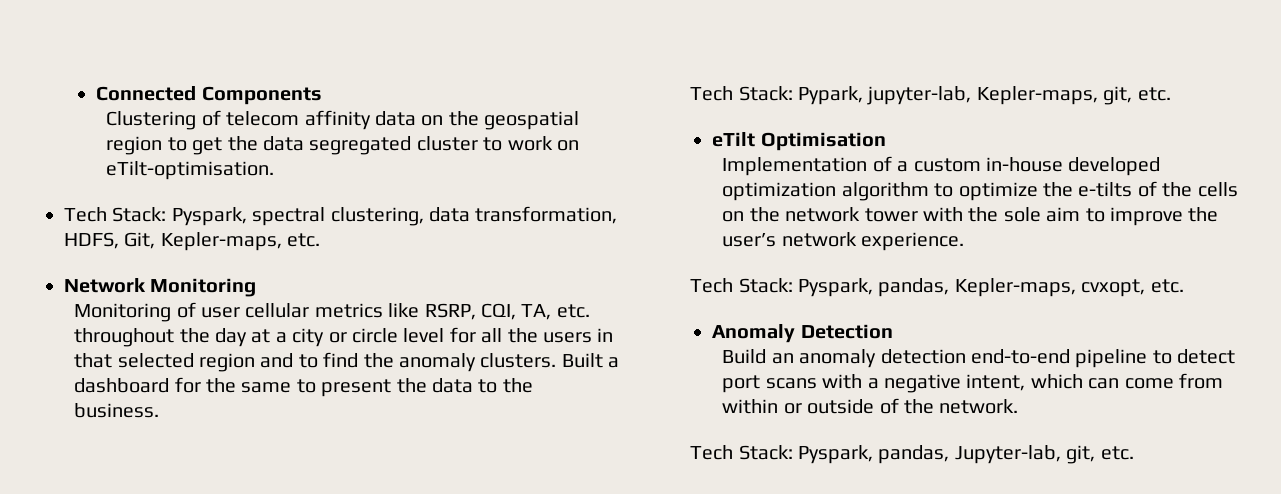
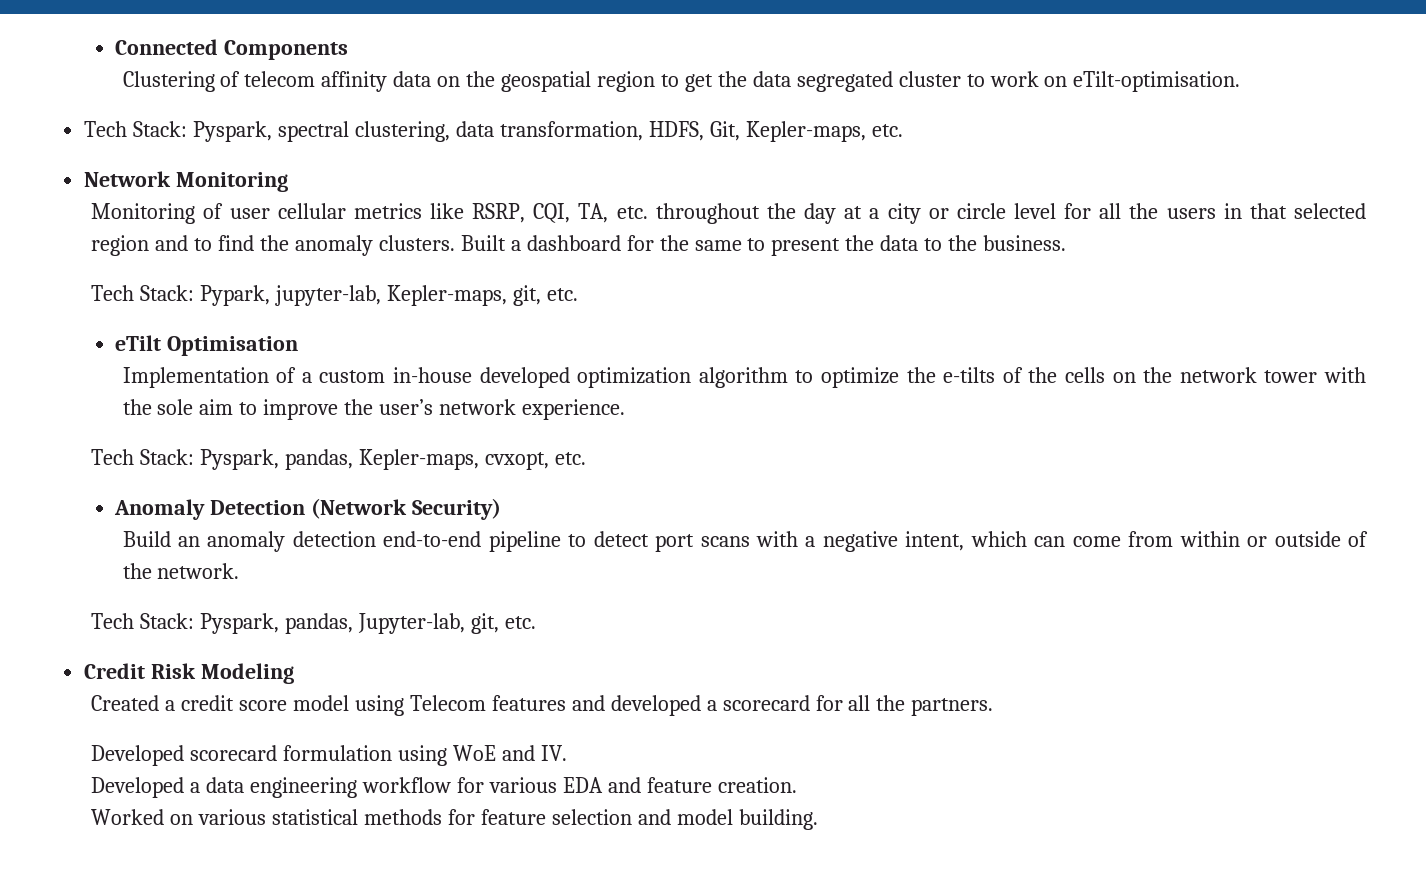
(893, 331) none -> [311,498,502,520] (Network Security)
(1134, 453) none -> [84,663,295,684] [91,695,994,716] [91,745,567,766] [91,777,797,798] [91,809,818,830] // Credit Risk Modeling // Created a credit score model using Telecom features and developed a scorecard for all the partners. // Developed scorecard formulation using WoE and IV. // Developed a data engineering workflow for various EDA and feature creation. // Worked on various statistical methods for feature selection and model building.

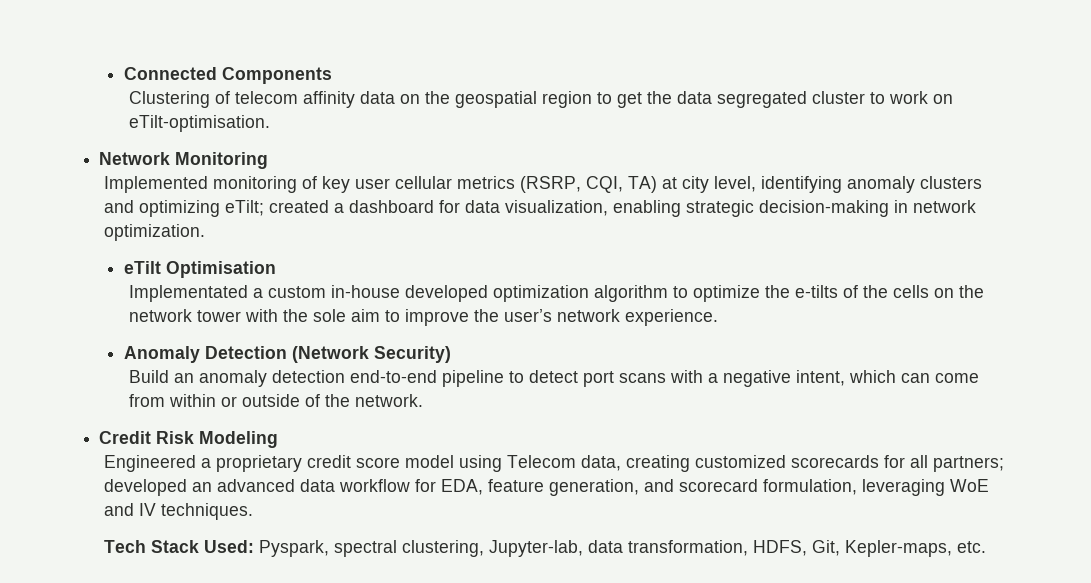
[84,121,903,142] [84,171,289,192] [91,203,1366,224] [91,235,1067,256] [91,285,578,306] Tech Stack: Pyspark, spectral clustering, data transformation, HDFS, Git, Kepler-maps, etc. // Network Monitoring // Monitoring of user cellular metrics like RSRP, CQI, TA, etc. throughout the day at a city or circle level for all the users in that selected region and to find the anomaly clusters. Built a dashboard for the same to present the data to the business. // Tech Stack: Pypark, jupyter-lab, Kepler-maps, git, etc. -> [99,152,269,169] [104,176,983,193] [104,200,977,217] [104,224,206,241] Network Monitoring // Implemented monitoring of key user cellular metrics (RSRP, CQI, TA) at city level, identifying anomaly clusters and optimizing eTilt; created a dashboard for data visualization, enabling strategic decision-making in network optimization.
[122,367,297,388] Implementation of -> [128,285,248,302] Implementated
[91,449,586,470] // Tech Stack: Pyspark, pandas, Kepler-maps, cvxopt, etc. -> (718, 317) none
[91,613,536,634] // Tech Stack: Pyspark, pandas, Jupyter-lab, git, etc. -> (423, 400) none
[91,695,176,711] Created a -> [104,455,303,472] Engineered a proprietary
[491,695,994,716] [91,745,567,766] [91,777,797,798] [91,809,818,830] features and developed a scorecard for all the partners. // Developed scorecard formulation using WoE and IV. // Developed a data engineering workflow for various EDA and feature creation. // Worked on various statistical methods for feature selection and model building. -> [581,455,1005,472] [104,479,990,496] [104,503,254,520] [104,540,987,557] data, creating customized scorecards for all partners; developed an advanced data workflow for EDA, feature generation, and scorecard formulation, leveraging WoE and IV techniques. // Tech Stack Used: Pyspark, spectral clustering, Jupyter-lab, data transformation, HDFS, Git, Kepler-maps, etc.

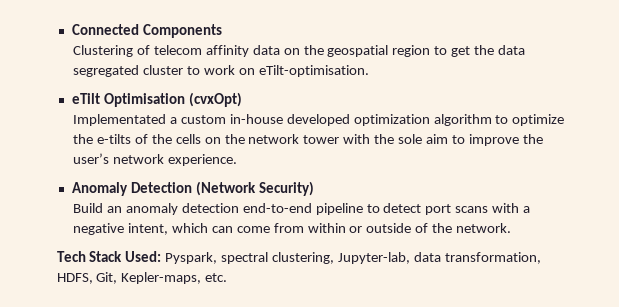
[99,152,269,169] [104,176,983,193] [104,200,977,217] [104,224,206,241] // Network Monitoring // Implemented monitoring of key user cellular metrics (RSRP, CQI, TA) at city level, identifying anomaly clusters and optimizing eTilt; created a dashboard for data visualization, enabling strategic decision-making in network optimization. -> (369, 71) none
(276, 269) none -> [189,92,243,107] (cvxOpt)
[99,431,279,448] [104,455,1005,472] [104,479,990,496] [104,503,254,520] // Credit Risk Modeling // Engineered a proprietary credit score model using Telecom data, creating customized scorecards for all partners; developed an advanced data workflow for EDA, feature generation, and scorecard formulation, leveraging WoE and IV techniques. -> (512, 228) none

